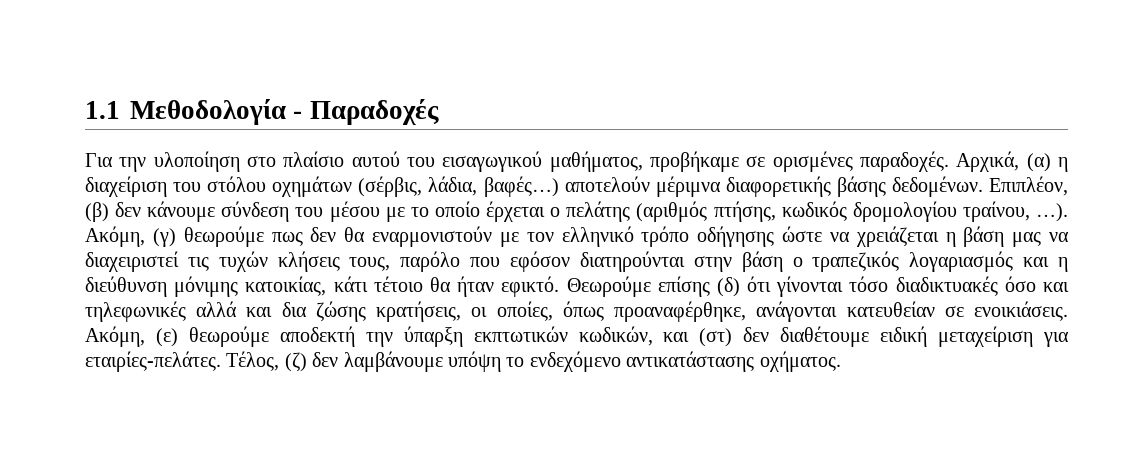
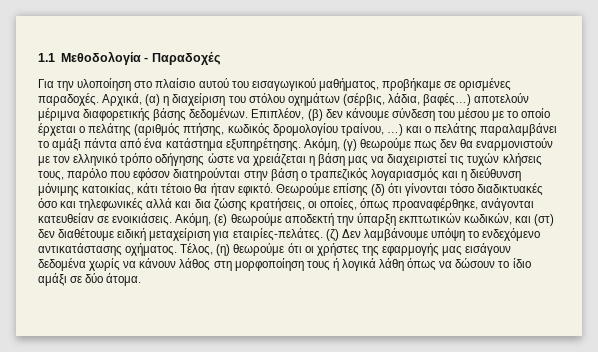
[1036,203,1068,222] …). -> [386,123,558,136] [38,138,301,151] …) και ο πελάτης παραλαμβάνει το αμάξι πάντα από ένα κατάστημα εξυπηρέτησης.
[226,351,339,372] Τέλος, (ζ) δεν -> [325,229,361,241] (ζ) Δεν
(841, 361) none -> [180,243,512,256] [38,258,531,271] [38,273,142,286] Τέλος, (η) θεωρούμε ότι οι χρήστες της εφαρμογής μας εισάγουν δεδομένα χωρίς να κάνουν λάθος στη μορφοποίηση τους ή λογικά λάθη όπως να δώσουν το ίδιο αμάξι σε δύο άτομα.

